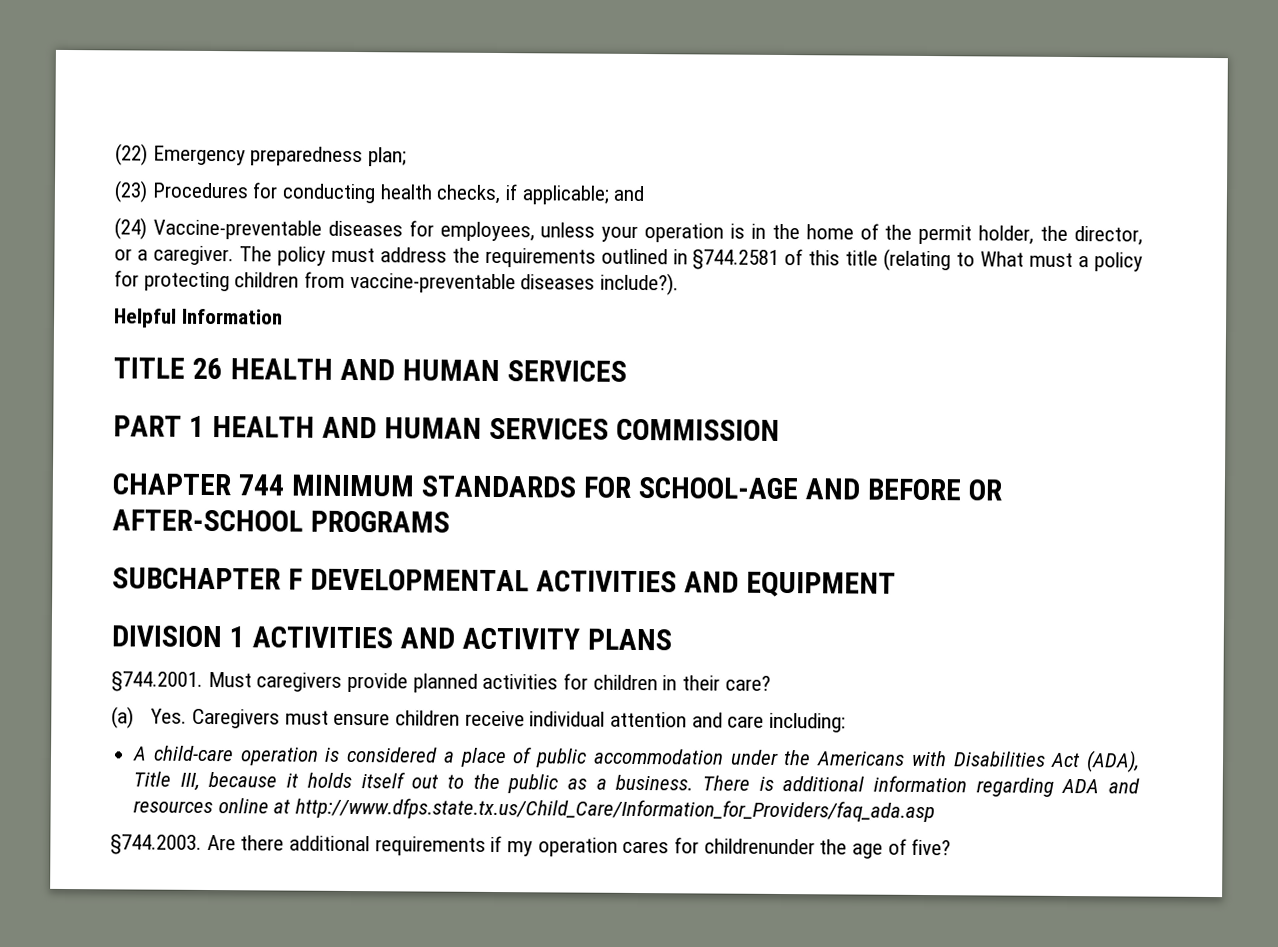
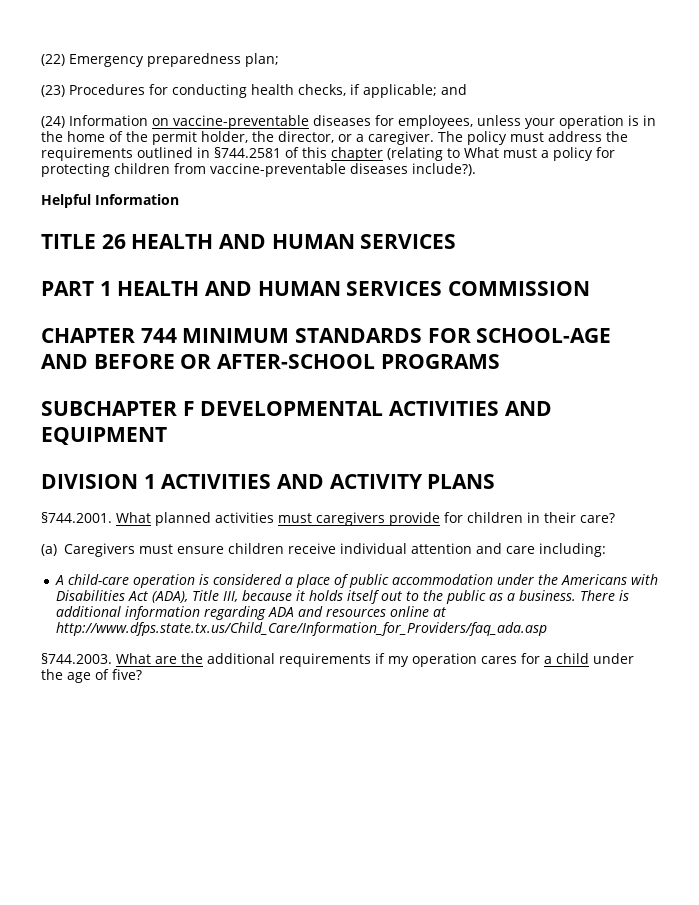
[152,219,322,240] Vaccine-preventable -> [69,115,309,129] Information on vaccine-preventable
[845,250,879,266] title -> [331,147,383,161] chapter
[207,671,559,693] Must caregivers provide planned activities -> [116,512,440,526] What planned activities must caregivers provide
[150,708,188,724] Yes. -> (57, 550) none
[206,834,285,851] Are there -> [116,653,203,664] What are the
[703,838,815,855] childrenunder -> [544,653,634,664] a child under

